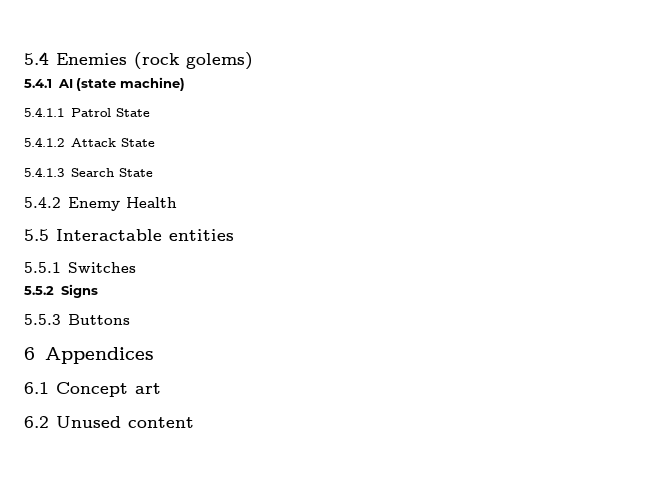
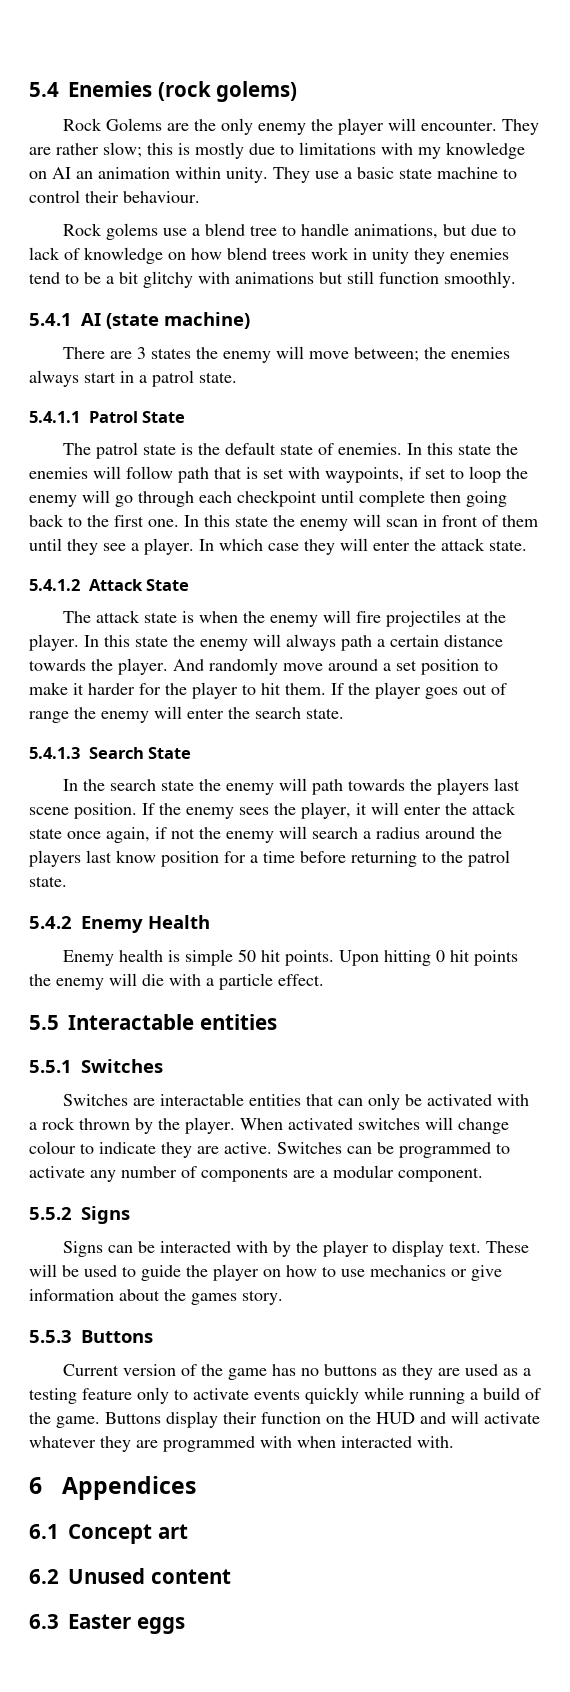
[24,77,185,91] [24,107,150,117] [24,137,155,147] [24,167,153,177] [24,197,177,211] 5.4.1 AI (state machine) // 5.4.1.1 Patrol State // 5.4.1.2 Attack State // 5.4.1.3 Search State // 5.4.2 Enemy Health -> [62,118,539,135] [29,142,525,159] [29,167,517,183] [29,190,200,203] [62,223,516,240] [29,247,509,264] [29,271,516,288] [29,312,250,329] [62,346,510,363] [29,370,237,387] [29,411,186,423] [62,442,518,459] [29,466,528,483] [29,490,507,507] [29,514,538,531] [29,538,527,555] [29,579,190,591] [62,610,506,627] [29,634,503,651] [29,658,498,675] [29,682,507,699] [29,706,344,723] [29,747,192,759] [62,778,520,795] [29,802,516,819] [29,826,502,843] [29,850,510,867] [29,876,67,887] [29,915,210,933] [62,949,518,966] [29,973,324,990] Rock Golems are the only enemy the player will encounter. They are rather slow; this is mostly due to limitations with my knowledge on AI an animation within unity. They use a basic state machine to control their behaviour. // Rock golems use a blend tree to handle animations, but due to lack of knowledge on how blend trees work in unity they enemies tend to be a bit glitchy with animations but still function smoothly. // 5.4.1 AI (state machine) // There are 3 states the enemy will move between; the enemies always start in a patrol state. // 5.4.1.1 Patrol State // The patrol state is the default state of enemies. In this state the enemies will follow path that is set with waypoints, if set to loop the enemy will go through each checkpoint until complete then going back to the first one. In this state the enemy will scan in front of them until they see a player. In which case they will enter the attack state. // 5.4.1.2 Attack State // The attack state is when the enemy will fire projectiles at the player. In this state the enemy will always path a certain distance towards the player. And randomly move around a set position to make it harder for the player to hit them. If the player goes out of range the enemy will enter the search state. // 5.4.1.3 Search State // In the search state the enemy will path towards the players last scene position. If the enemy sees the player, it will enter the attack state once again, if not the enemy will search a radius around the players last know position for a time before returning to the patrol state. // 5.4.2 Enemy Health // Enemy health is simple 50 hit points. Upon hitting 0 hit points the enemy will die with a particle effect.
[24,284,98,298] [24,314,130,325] 5.5.2 Signs // 5.5.3 Buttons -> [62,1093,529,1110] [29,1117,509,1134] [29,1141,510,1158] [29,1165,483,1182] [29,1206,130,1224] [62,1240,529,1257] [29,1264,502,1281] [29,1289,283,1305] [29,1330,153,1343] [62,1364,531,1380] [29,1387,541,1404] [29,1411,540,1428] [29,1436,454,1452] Switches are interactable entities that can only be activated with a rock thrown by the player. When activated switches will change colour to indicate they are active. Switches can be programmed to activate any number of components are a modular component. // 5.5.2 Signs // Signs can be interacted with by the player to display text. These will be used to guide the player on how to use mechanics or give information about the games story. // 5.5.3 Buttons // Current version of the game has no buttons as they are used as a testing feature only to activate events quickly while running a build of the game. Buttons display their function on the HUD and will activate whatever they are programmed with when interacted with.
(194, 422) none -> [29,1614,185,1634] // 6.3 Easter eggs

